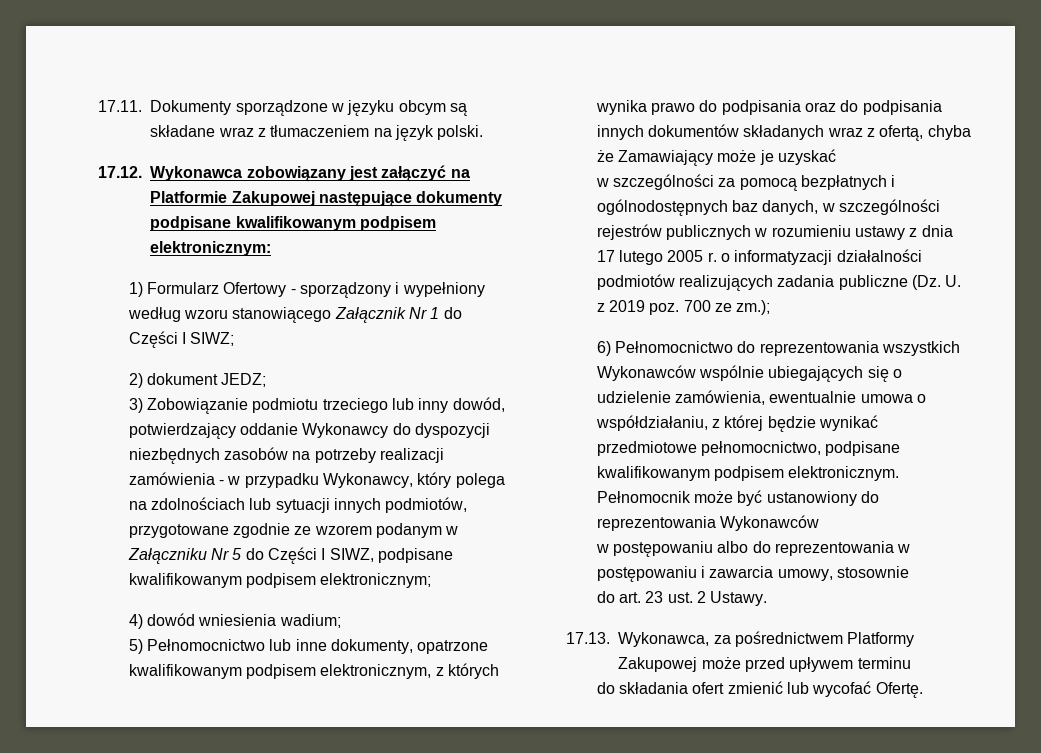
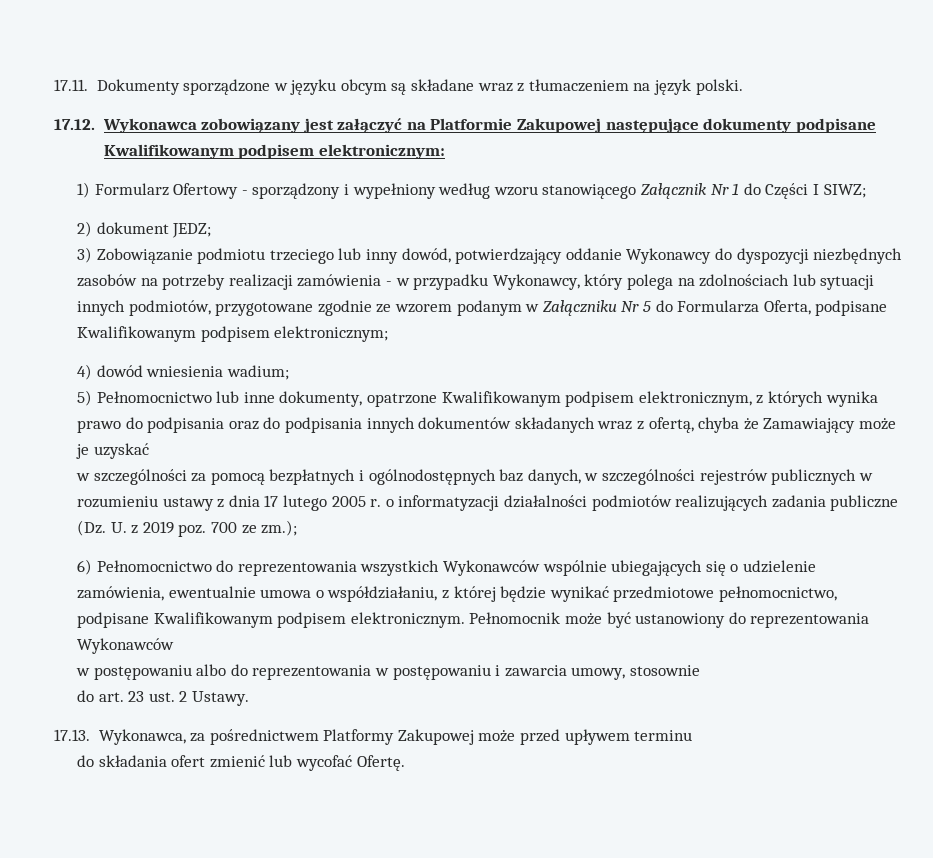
[235,216,356,231] kwalifikowanym -> [103,144,234,159] Kwalifikowanym
[267,547,453,564] [128,573,242,588] Części I SIWZ, podpisane kwalifikowanym -> [677,300,888,316] [77,326,197,342] Formularza Oferta, podpisane Kwalifikowanym
[128,664,242,679] kwalifikowanym -> [441,391,561,407] Kwalifikowanym
[596,466,710,481] kwalifikowanym -> [153,612,273,628] Kwalifikowanym

